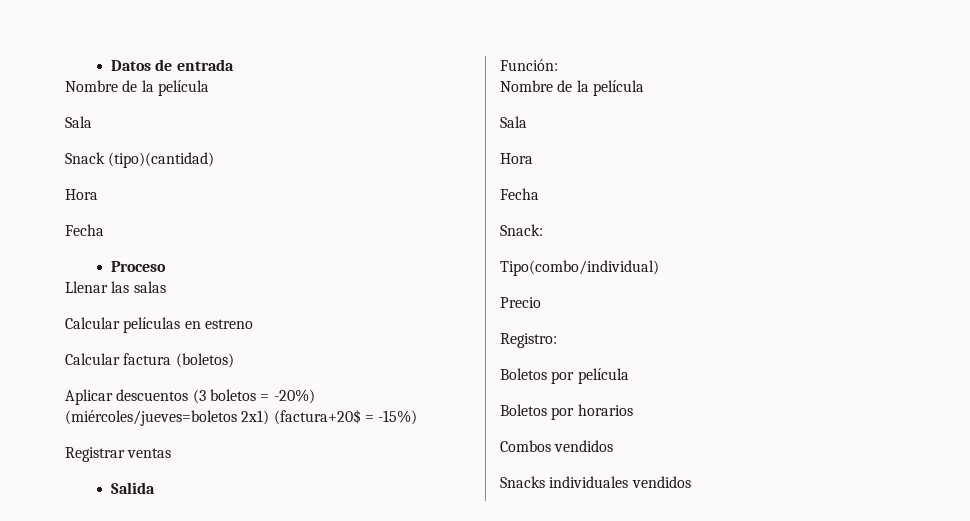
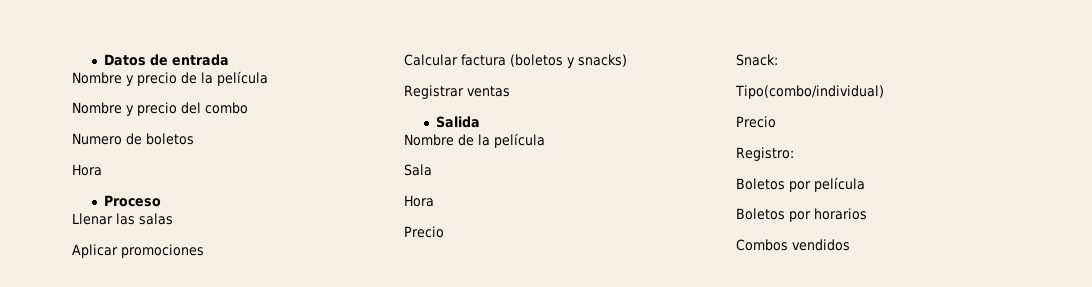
[122,80,209,96] [65,116,92,128] [65,152,215,168] [65,189,98,200] [65,224,104,236] de la película // Sala // Snack (tipo)(cantidad) // Hora // Fecha -> [126,71,268,86] [72,102,248,116] [72,133,194,145] [72,164,102,176] y precio de la película // Nombre y precio del combo // Numero de boletos // Hora
[65,317,253,333] [65,353,234,368] [65,389,315,405] [65,409,418,426] Calcular películas en estreno // Calcular factura (boletos) // Aplicar descuentos (3 boletos = -20%) (miércoles/jueves=boletos 2x1) (factura+20$ = -15%) -> [72,244,204,258] [404,54,627,68] Aplicar promociones // Calcular factura (boletos y snacks)
[500,59,558,71] // Función: -> (481, 122) none
[500,188,539,200] Fecha -> [404,226,444,238] Precio
[500,476,691,488] // Snacks individuales vendidos -> (850, 245) none

